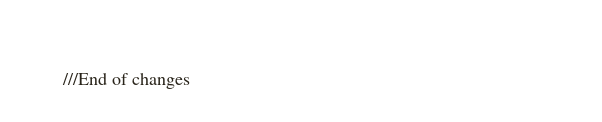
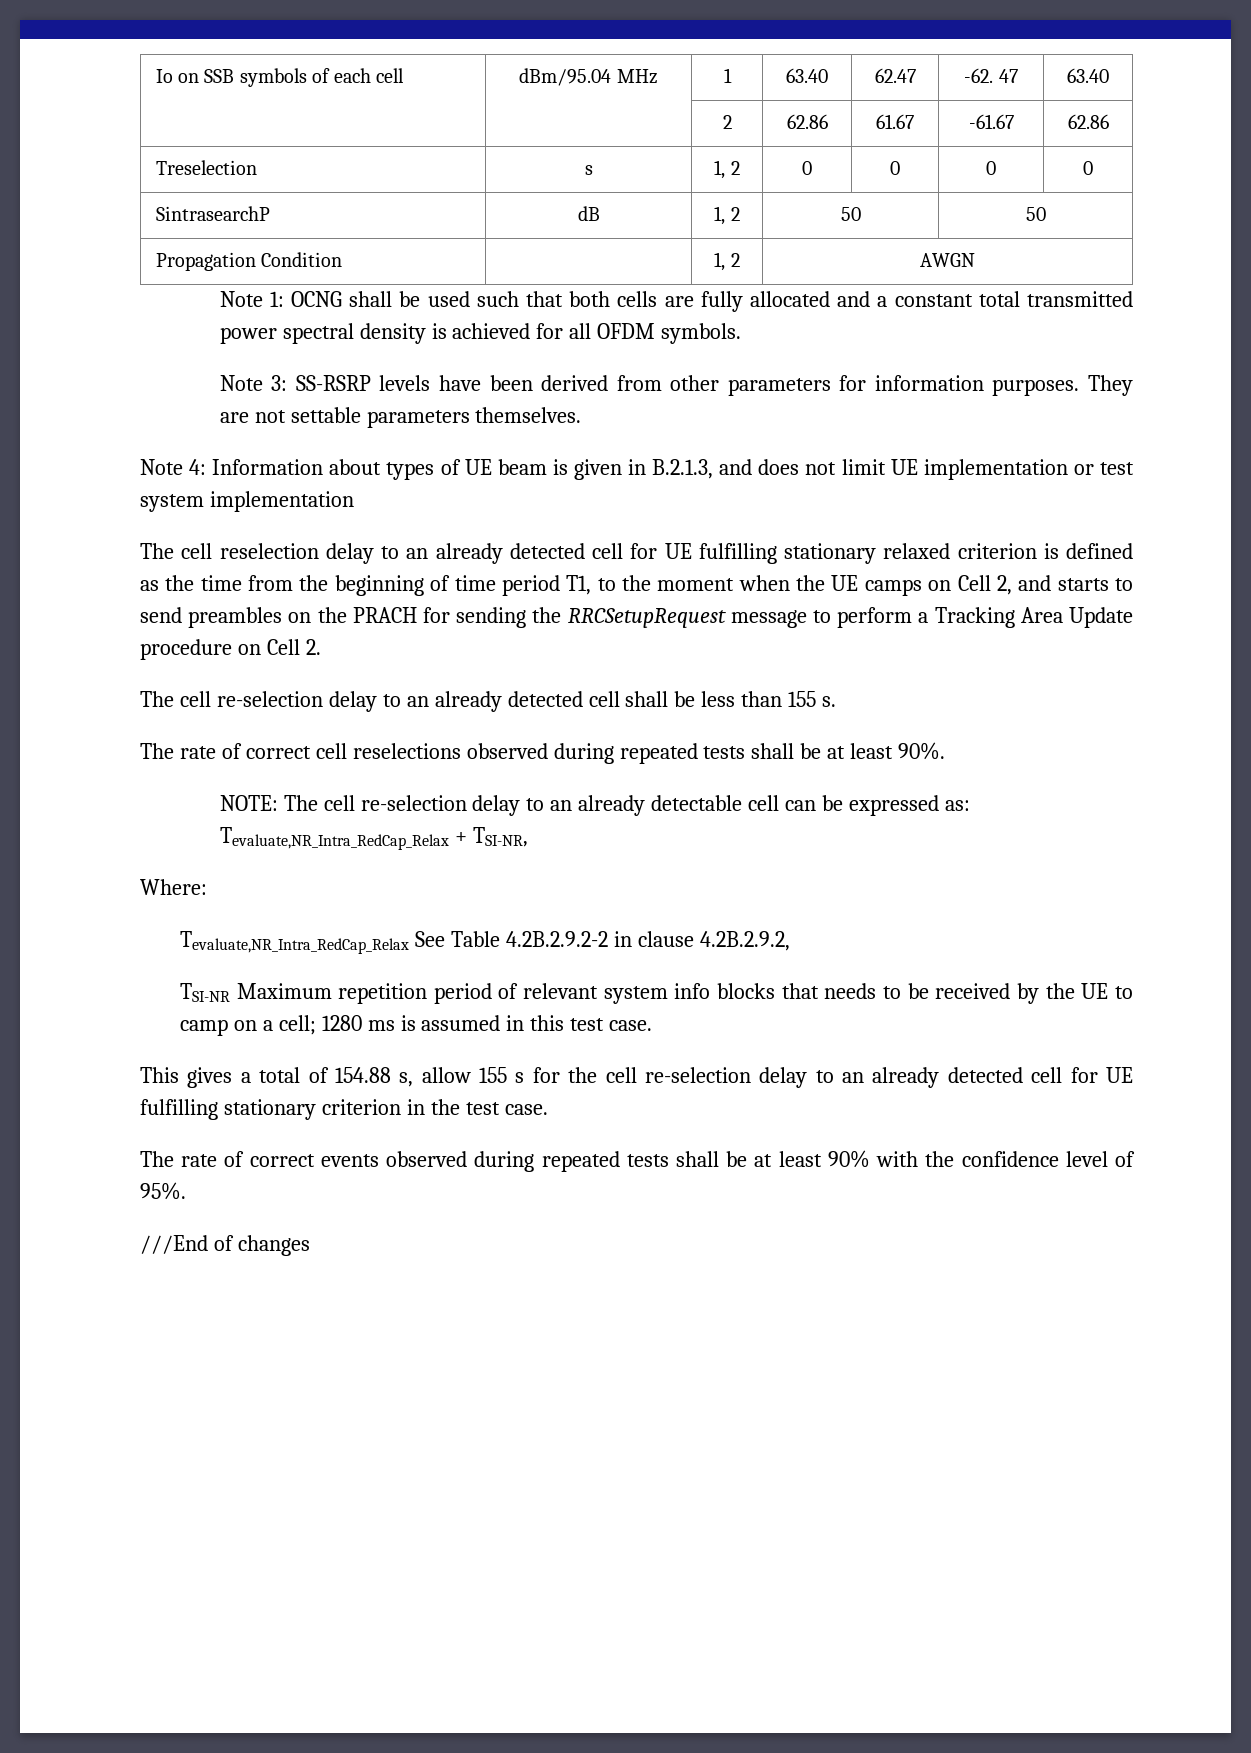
(62, 79) none -> [155,68,405,87] [519,68,658,86] [723,68,732,83] [786,68,828,83] [874,68,916,83] [964,68,1018,83] [1067,68,1109,83] [722,115,732,129] [786,114,828,129] [876,114,914,129] [968,114,1014,129] [1067,114,1109,129] [155,160,257,175] [584,165,593,175] [714,160,740,179] [802,161,812,175] [890,161,900,175] [986,161,996,175] [1083,161,1093,175] [155,206,270,221] [577,206,600,221] [714,206,740,225] [840,207,861,221] [1025,207,1046,221] [155,252,343,271] [714,252,740,271] [920,253,975,267] [219,291,1133,312] [219,323,742,344] [219,375,1133,396] [219,407,582,428] [140,459,1134,480] [140,491,354,512] [140,543,1133,564] [140,575,1134,596] [140,607,1134,628] [140,639,321,660] [140,691,837,712] [140,742,946,764] [219,795,970,816] [219,827,528,850] [140,879,207,895] [179,931,790,954] [179,983,1134,1004] [179,1015,653,1036] [140,1067,1134,1088] [140,1099,548,1120] [140,1150,1135,1172] [140,1182,186,1200] Io on SSB symbols of each cell | dBm/95.04 MHz | 1 | 63.40 | 62.47 | -62. 47 | 63.40 // | | 2 | 62.86 | 61.67 | -61.67 | 62.86 // Treselection | s | 1, 2 | 0 | 0 | 0 | 0 // SintrasearchP | dB | 1, 2 | 50 | 50 // Propagation Condition | | 1, 2 | AWGN // Note 1: OCNG shall be used such that both cells are fully allocated and a constant total transmitted power spectral density is achieved for all OFDM symbols. // Note 3: SS-RSRP levels have been derived from other parameters for information purposes. They are not settable parameters themselves. // Note 4: Information about types of UE beam is given in B.2.1.3, and does not limit UE implementation or test system implementation // The cell reselection delay to an already detected cell for UE fulfilling stationary relaxed criterion is defined as the time from the beginning of time period T1, to the moment when the UE camps on Cell 2, and starts to send preambles on the PRACH for sending the RRCSetupRequest message to perform a Tracking Area Update procedure on Cell 2. // The cell re-selection delay to an already detected cell shall be less than 155 s. // The rate of correct cell reselections observed during repeated tests shall be at least 90%. // NOTE: The cell re-selection delay to an already detectable cell can be expressed as: Tevaluate,NR_Intra_RedCap_Relax + TSI-NR, // Where: // Tevaluate,NR_Intra_RedCap_Relax See Table 4.2B.2.9.2-2 in clause 4.2B.2.9.2, // TSI-NR Maximum repetition period of relevant system info blocks that needs to be received by the UE to camp on a cell; 1280 ms is assumed in this test case. // This gives a total of 154.88 s, allow 155 s for the cell re-selection delay to an already detected cell for UE fulfilling stationary criterion in the test case. // The rate of correct events observed during repeated tests shall be at least 90% with the confidence level of 95%. //

